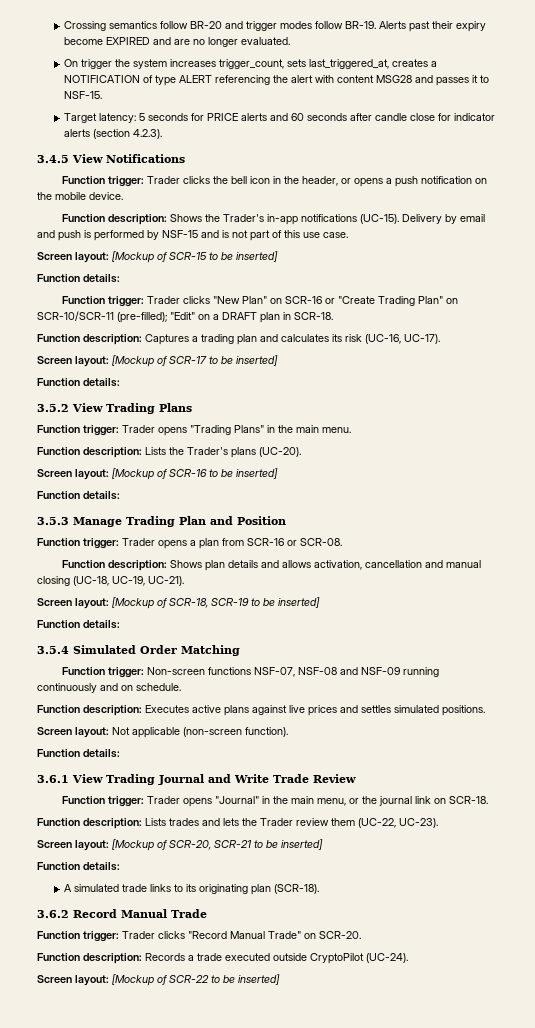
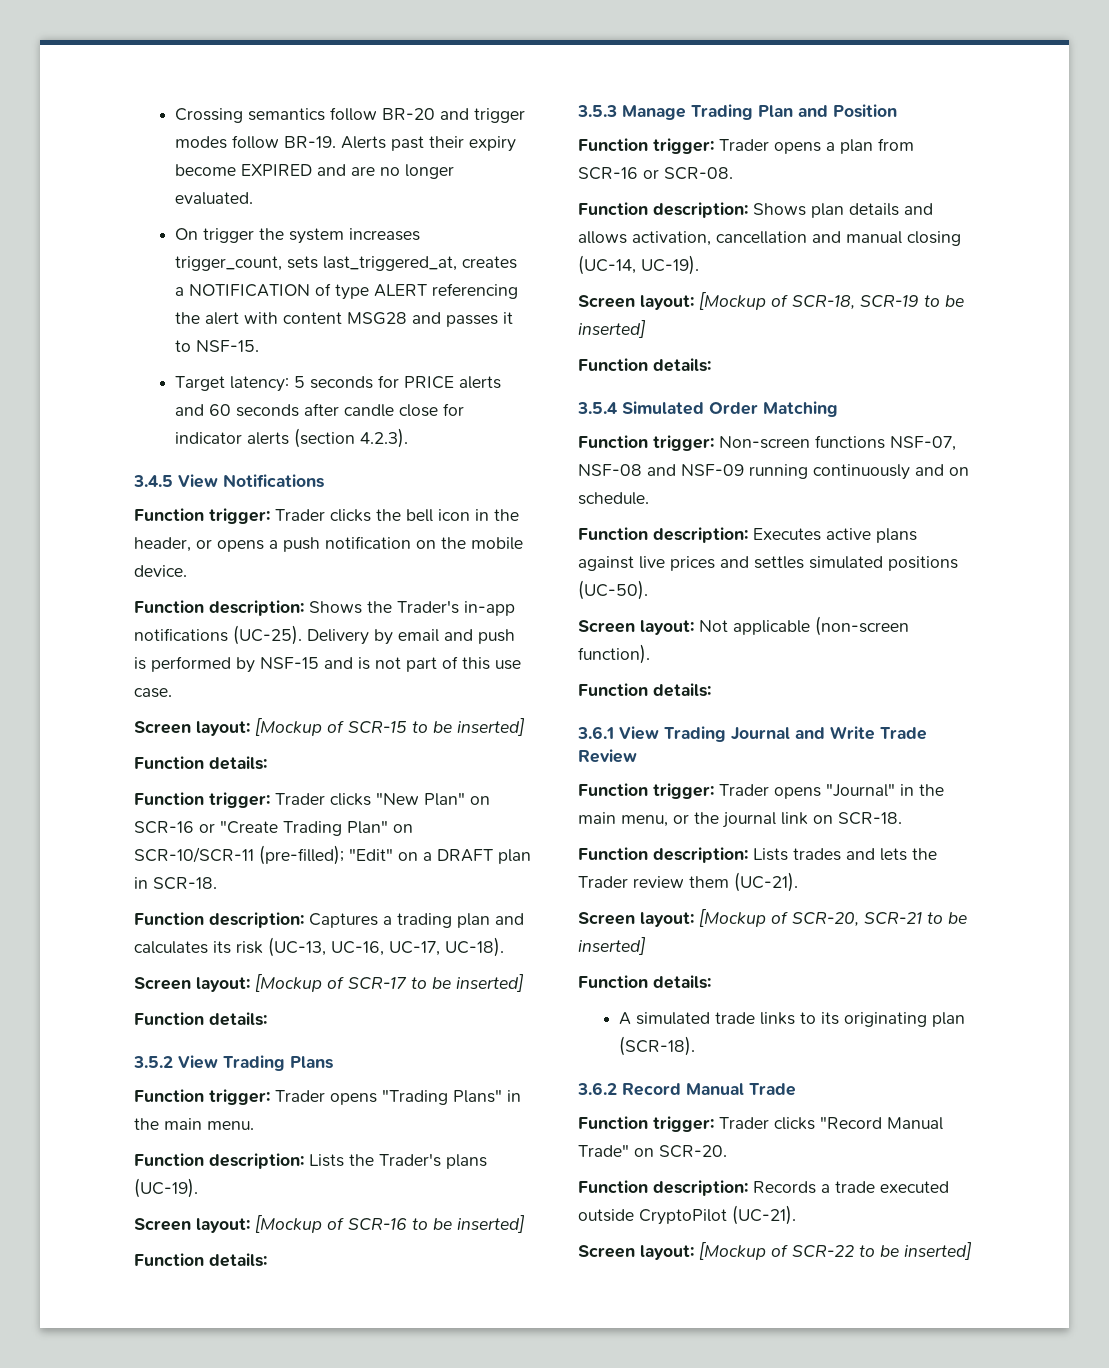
[359,214,399,224] (UC-15). -> [233,625,302,645] (UC-25).
[365,334,440,344] (UC-16, UC-17). -> [268,937,504,957] (UC-13, UC-16, UC-17, UC-18).
[259,447,301,457] (UC-20). -> [134,1178,198,1198] (UC-19).
[73,576,184,586] (UC-18, UC-19, UC-21). -> [578,255,699,275] (UC-14, UC-19).
[442,705,485,716] positions. -> [888,556,958,571] [578,580,648,600] positions (UC-50).
[358,818,438,828] (UC-22, UC-23). -> [734,872,798,892] (UC-21).
[366,953,408,963] (UC-24). -> [732,1205,796,1225] (UC-21).

